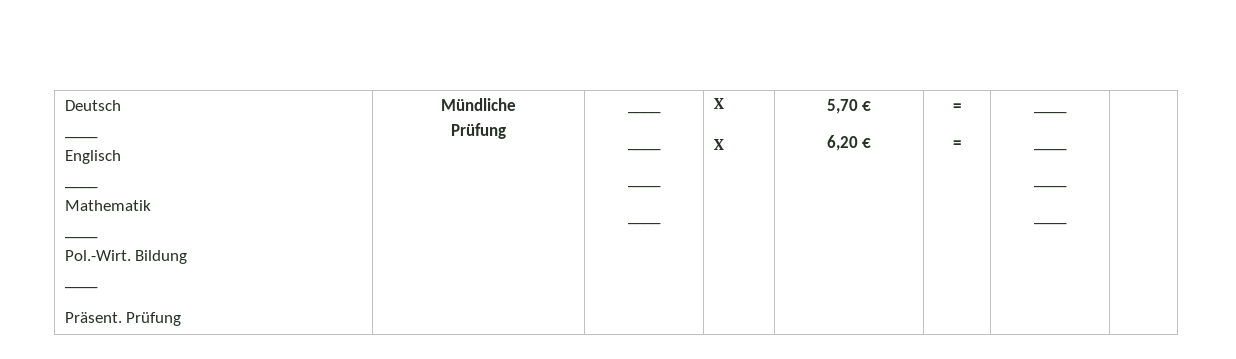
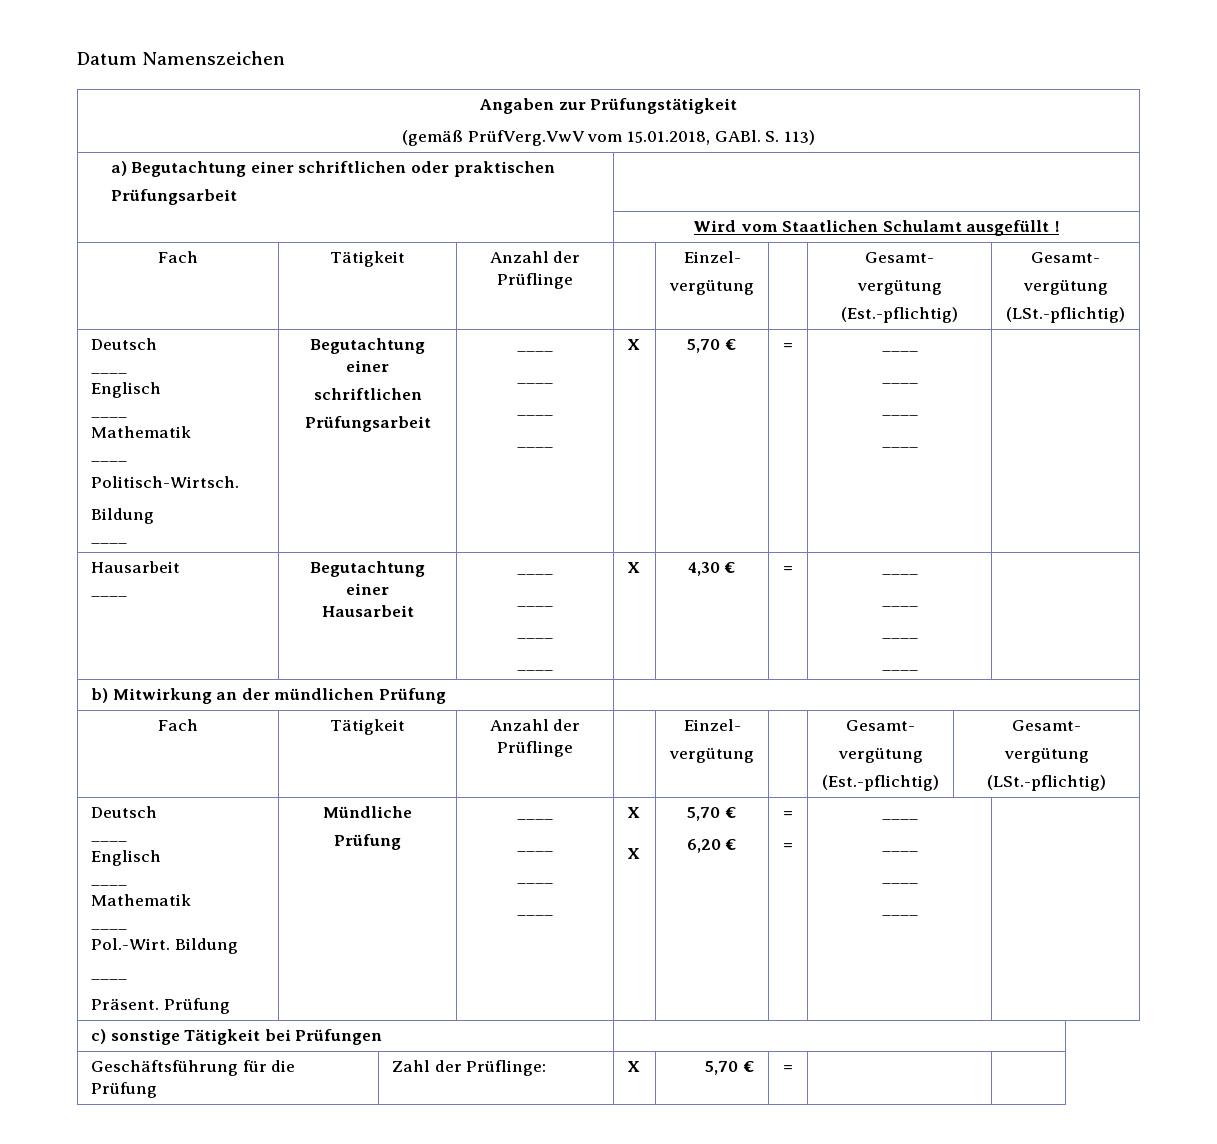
(64, 105) none -> [77,51,286,65] [478,98,738,114] [402,130,815,146] [110,161,555,177] [110,189,237,205] [694,220,1059,236] [158,251,198,263] [330,251,406,267] [489,251,581,263] [497,273,573,289] [683,251,741,263] [669,280,754,295] [865,252,934,263] [856,280,942,295] [841,307,958,323] [1031,252,1100,263] [1022,280,1108,295] [1006,307,1125,323] [90,338,157,350] [90,372,127,374] [90,382,161,398] [90,416,127,418] [90,426,191,438] [90,460,127,462] [90,476,239,488] [90,508,154,524] [90,542,127,544] [310,338,425,354] [346,360,389,372] [313,388,422,400] [304,416,431,432] [517,350,553,352] [517,382,553,384] [517,414,553,416] [517,446,553,448] [626,339,640,350] [687,339,737,353] [783,343,793,350] [881,350,918,352] [881,382,918,384] [881,414,918,416] [881,446,918,448] [90,561,180,573] [90,595,127,597] [310,561,425,577] [346,583,389,595] [321,605,414,617] [517,573,553,575] [517,605,553,607] [517,637,553,639] [517,669,553,671] [626,562,640,573] [687,562,737,576] [783,566,793,573] [881,573,918,575] [881,605,918,607] [881,637,918,639] [881,669,918,671] [90,688,446,704] [158,719,198,731] [330,719,406,735] [489,719,581,731] [497,741,573,757] [683,719,741,731] [669,748,754,763] [846,720,915,731] [837,748,923,763] [822,775,939,791] [1012,720,1081,731] [1003,748,1089,763] [987,775,1106,791] Datum Namenszeichen // Angaben zur Prüfungstätigkeit // (gemäß PrüfVerg.VwV vom 15.01.2018, GABl. S. 113) // a) Begutachtung einer schriftlichen oder praktischen // Prüfungsarbeit | // | Wird vom Staatlichen Schulamt ausgefüllt ! // Fach | Tätigkeit | Anzahl der Prüflinge | | Einzel- // vergütung | | Gesamt- // vergütung // (Est.-pflichtig) | Gesamt- // vergütung // (LSt.-pflichtig) // Deutsch // ____ // Englisch // ____ // Mathematik // ____ // Politisch-Wirtsch. // Bildung // ____ | Begutachtung einer // schriftlichen // Prüfungsarbeit | ____ // ____ // ____ // ____ | X | 5,70 € | = | ____ // ____ // ____ // ____ | // Hausarbeit // ____ | Begutachtung einer // Hausarbeit | ____ // ____ // ____ // ____ | X | 4,30 € | = | ____ // ____ // ____ // ____ | // b) Mitwirkung an der mündlichen Prüfung | // Fach | Tätigkeit | Anzahl der Prüflinge | | Einzel- // vergütung | | Gesamt- // vergütung // (Est.-pflichtig) | Gesamt- // vergütung // (LSt.-pflichtig) //
(1067, 223) none -> [90,1029,383,1045] [90,1060,296,1076] [90,1082,157,1098] [391,1060,547,1076] [626,1061,640,1072] [705,1061,756,1075] [783,1065,793,1072] // c) sonstige Tätigkeit bei Prüfungen | // Geschäftsführung für die Prüfung | Zahl der Prüflinge: | X | 5,70 € | = | |

